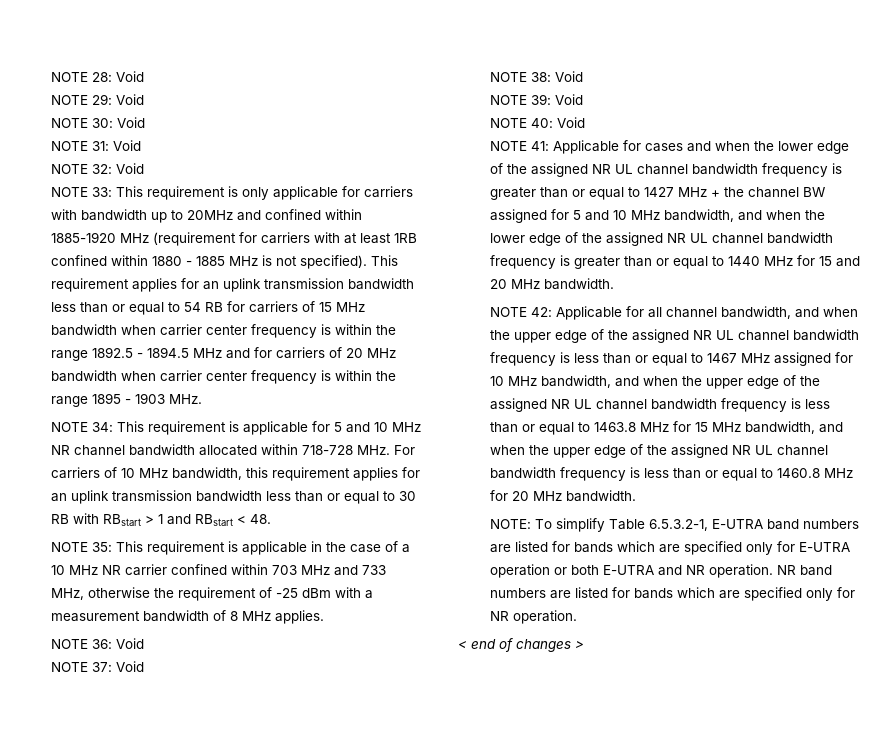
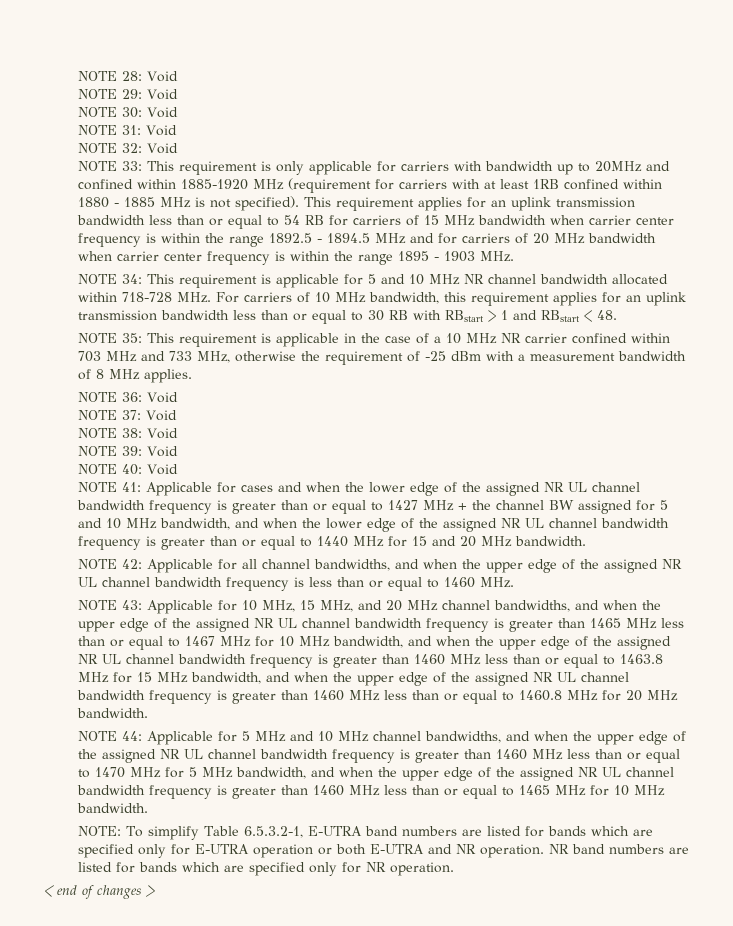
[720,306,791,319] bandwidth, -> [313,559,390,571] bandwidths,
(703, 358) none -> [443,577,514,588] [77,600,661,614] [77,618,684,632] [77,636,180,650] 1460 MHz. // NOTE 43: Applicable for 10 MHz, 15 MHz, and 20 MHz channel bandwidths, and when the upper edge of the assigned NR UL channel bandwidth frequency is greater than 1465 MHz less than or equal to
[773,352,831,366] assigned -> (251, 641) none
(801, 403) none -> [332,654,481,668] greater than 1460 MHz
(640, 472) none -> [231,690,380,704] greater than 1460 MHz
(636, 496) none -> [77,731,686,745] [77,749,680,763] [77,767,674,781] [76,785,665,799] [76,803,148,813] // NOTE 44: Applicable for 5 MHz and 10 MHz channel bandwidths, and when the upper edge of the assigned NR UL channel bandwidth frequency is greater than 1460 MHz less than or equal to 1470 MHz for 5 MHz bandwidth, and when the upper edge of the assigned NR UL channel bandwidth frequency is greater than 1460 MHz less than or equal to 1465 MHz for 10 MHz bandwidth.

